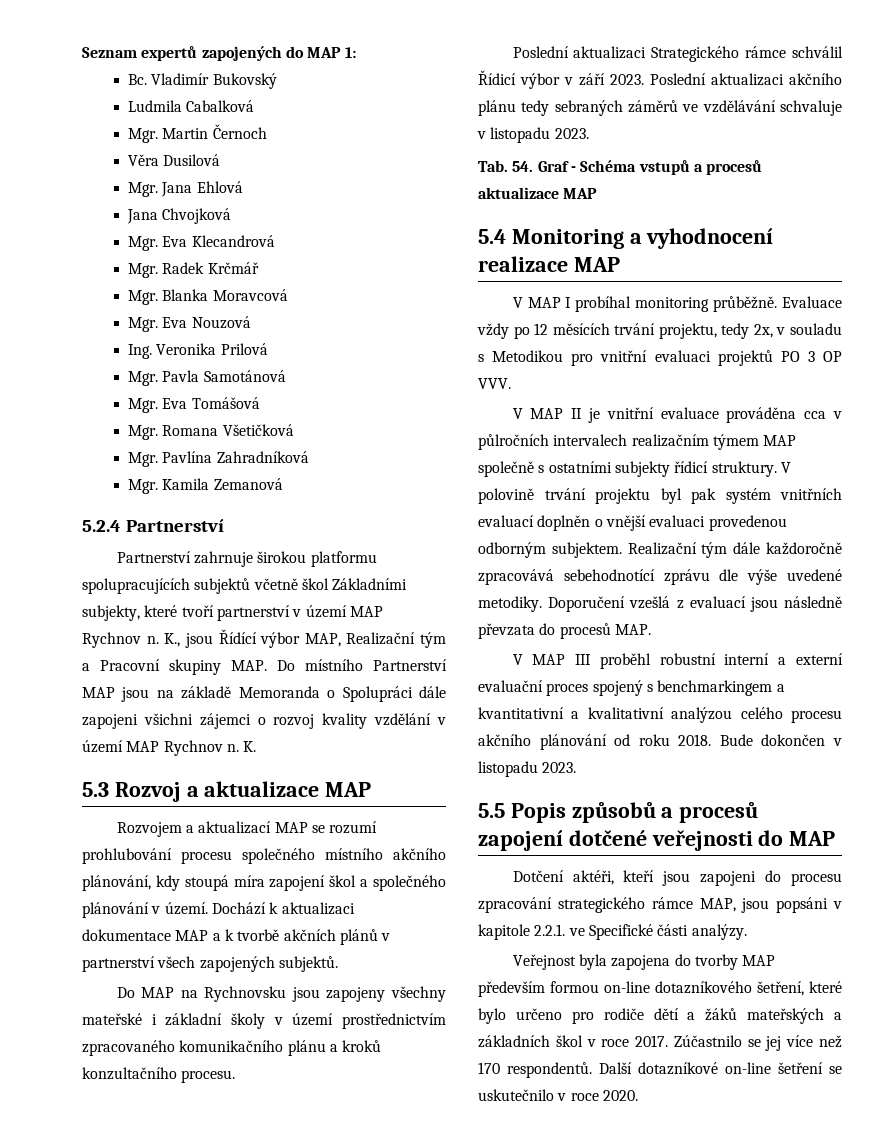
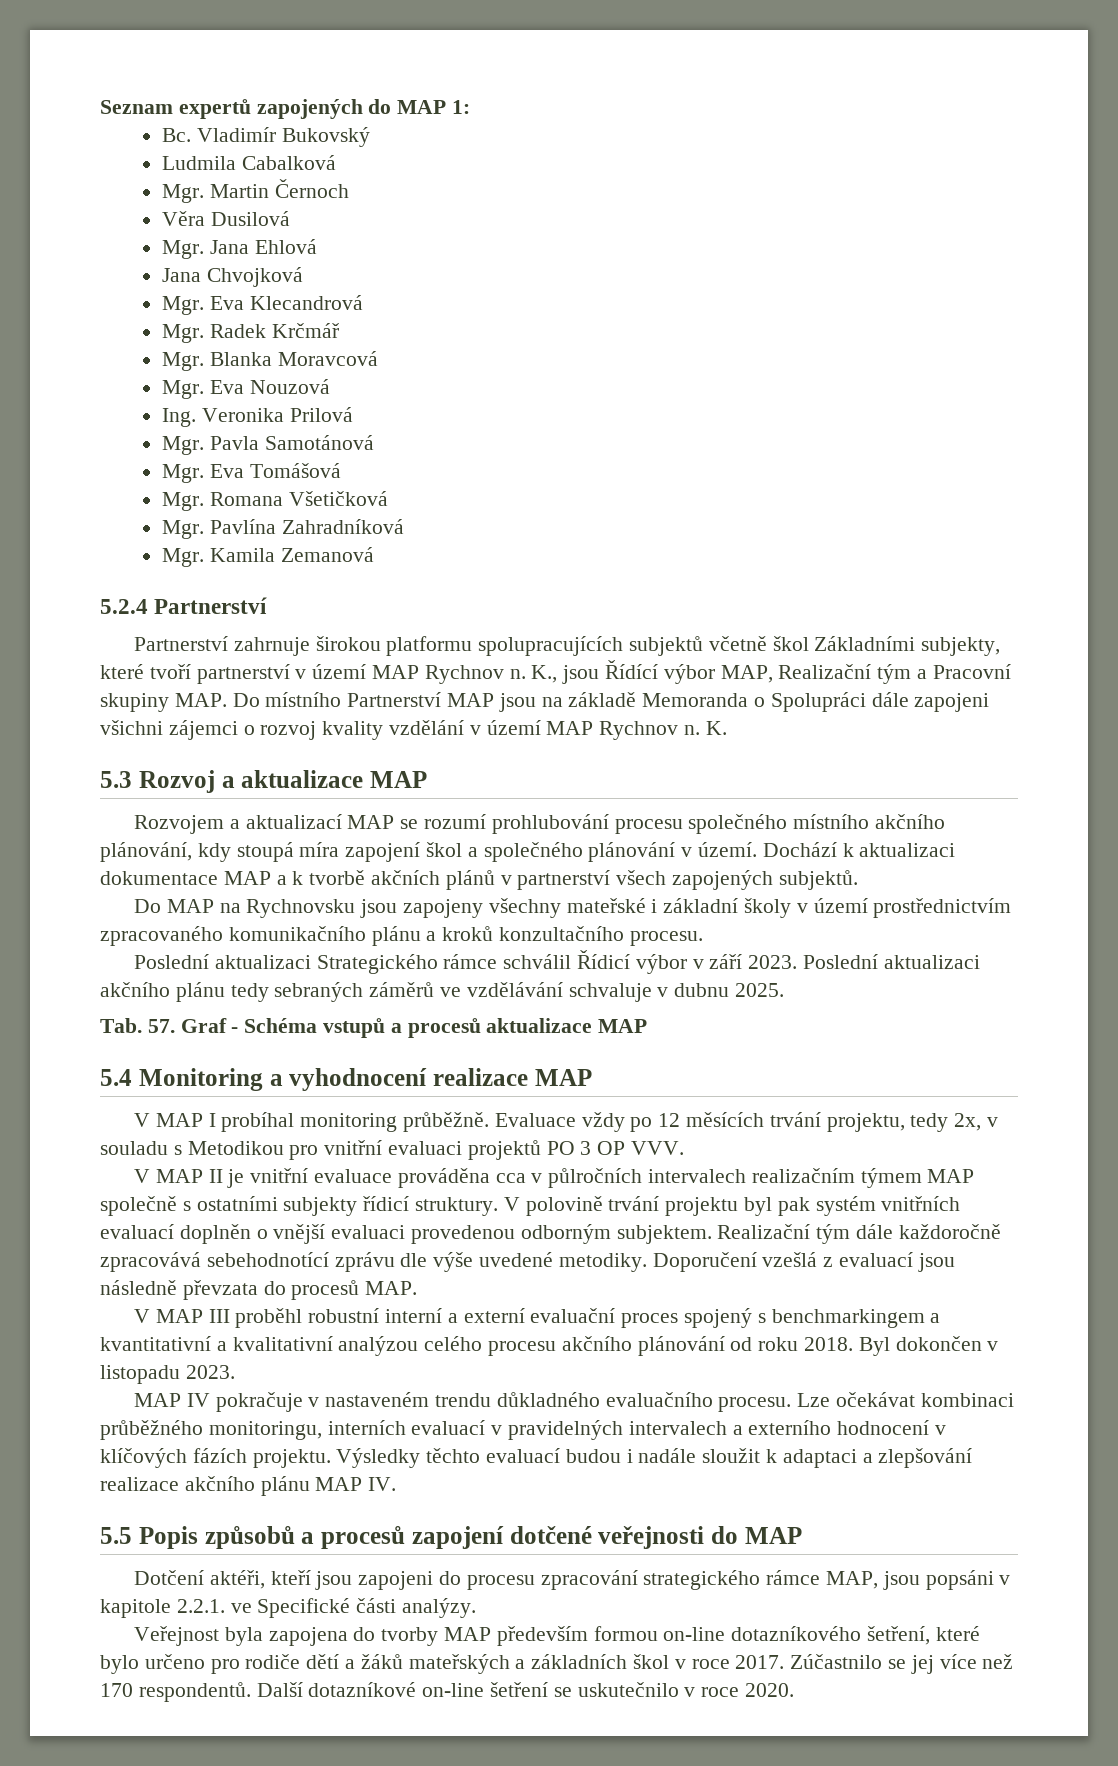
[490,127,589,143] listopadu 2023. -> [674,983,785,997] dubnu 2025.
[512,161,534,172] 54. -> [147,1019,175,1033] 57.
[719,734,753,746] Bude -> [858,1337,890,1356] Byl
(577, 767) none -> [133,1392,1014,1412] [100,1420,947,1440] [100,1448,973,1468] [100,1476,397,1496] // MAP IV pokračuje v nastaveném trendu důkladného evaluačního procesu. Lze očekávat kombinaci průběžného monitoringu, interních evaluací v pravidelných intervalech a externího hodnocení v klíčových fázích projektu. Výsledky těchto evaluací budou i nadále sloužit k adaptaci a zlepšování realizace akčního plánu MAP IV.

